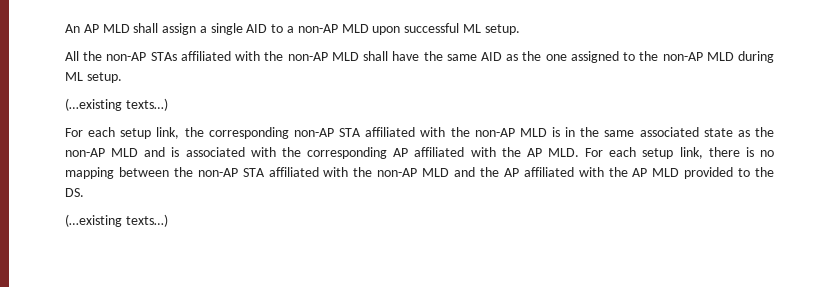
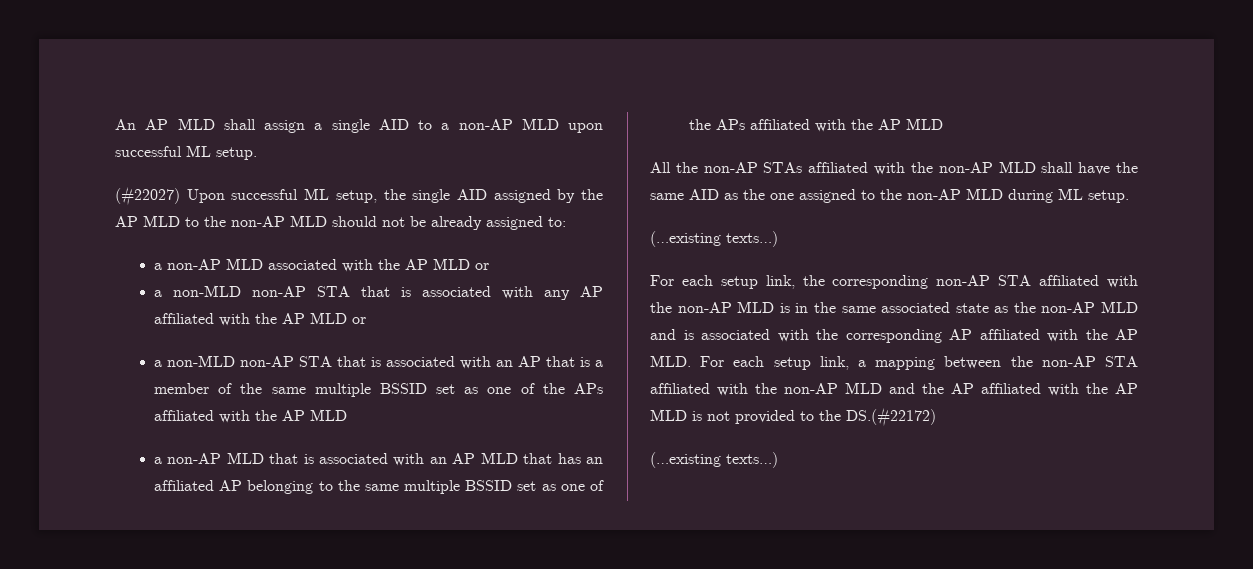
(520, 29) none -> [115,186,603,206] [115,215,566,230] [153,258,489,272] [153,285,603,300] [153,312,366,326] [153,355,603,369] [153,383,603,397] [153,409,347,423] [153,452,603,466] [153,480,604,494] [688,118,943,132] // (#22027) Upon successful ML setup, the single AID assigned by the AP MLD to the non-AP MLD should not be already assigned to: // a non-AP MLD associated with the AP MLD or // a non-MLD non-AP STA that is associated with any AP affiliated with the AP MLD or // a non-MLD non-AP STA that is associated with an AP that is a member of the same multiple BSSID set as one of the APs affiliated with the AP MLD // a non-AP MLD that is associated with an AP MLD that has an affiliated AP belonging to the same multiple BSSID set as one of the APs affiliated with the AP MLD
[708,147,774,157] there is no -> [858,360,866,367] a
(680, 172) none -> [692,411,730,421] is not
[65,188,84,197] DS. -> [846,407,936,427] DS.(#22172)

